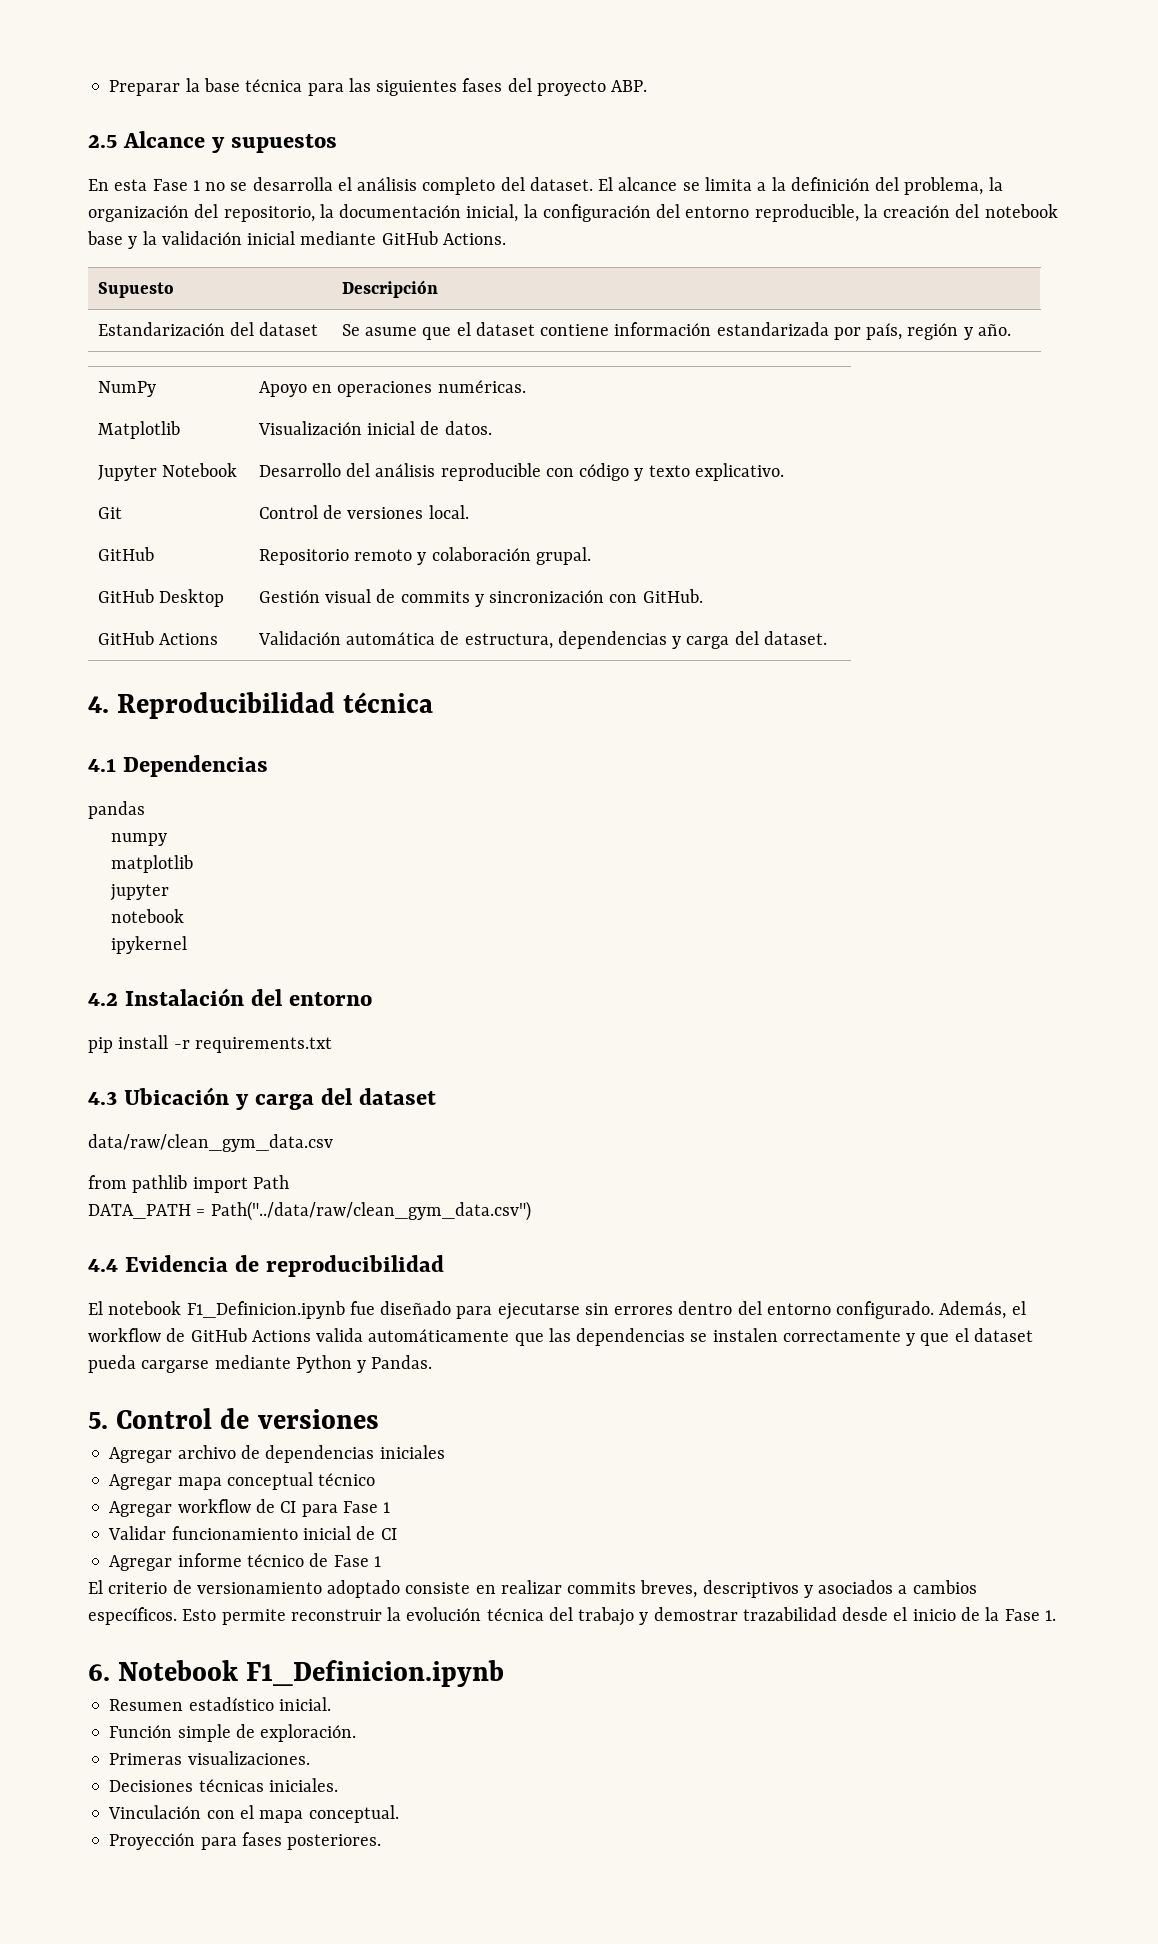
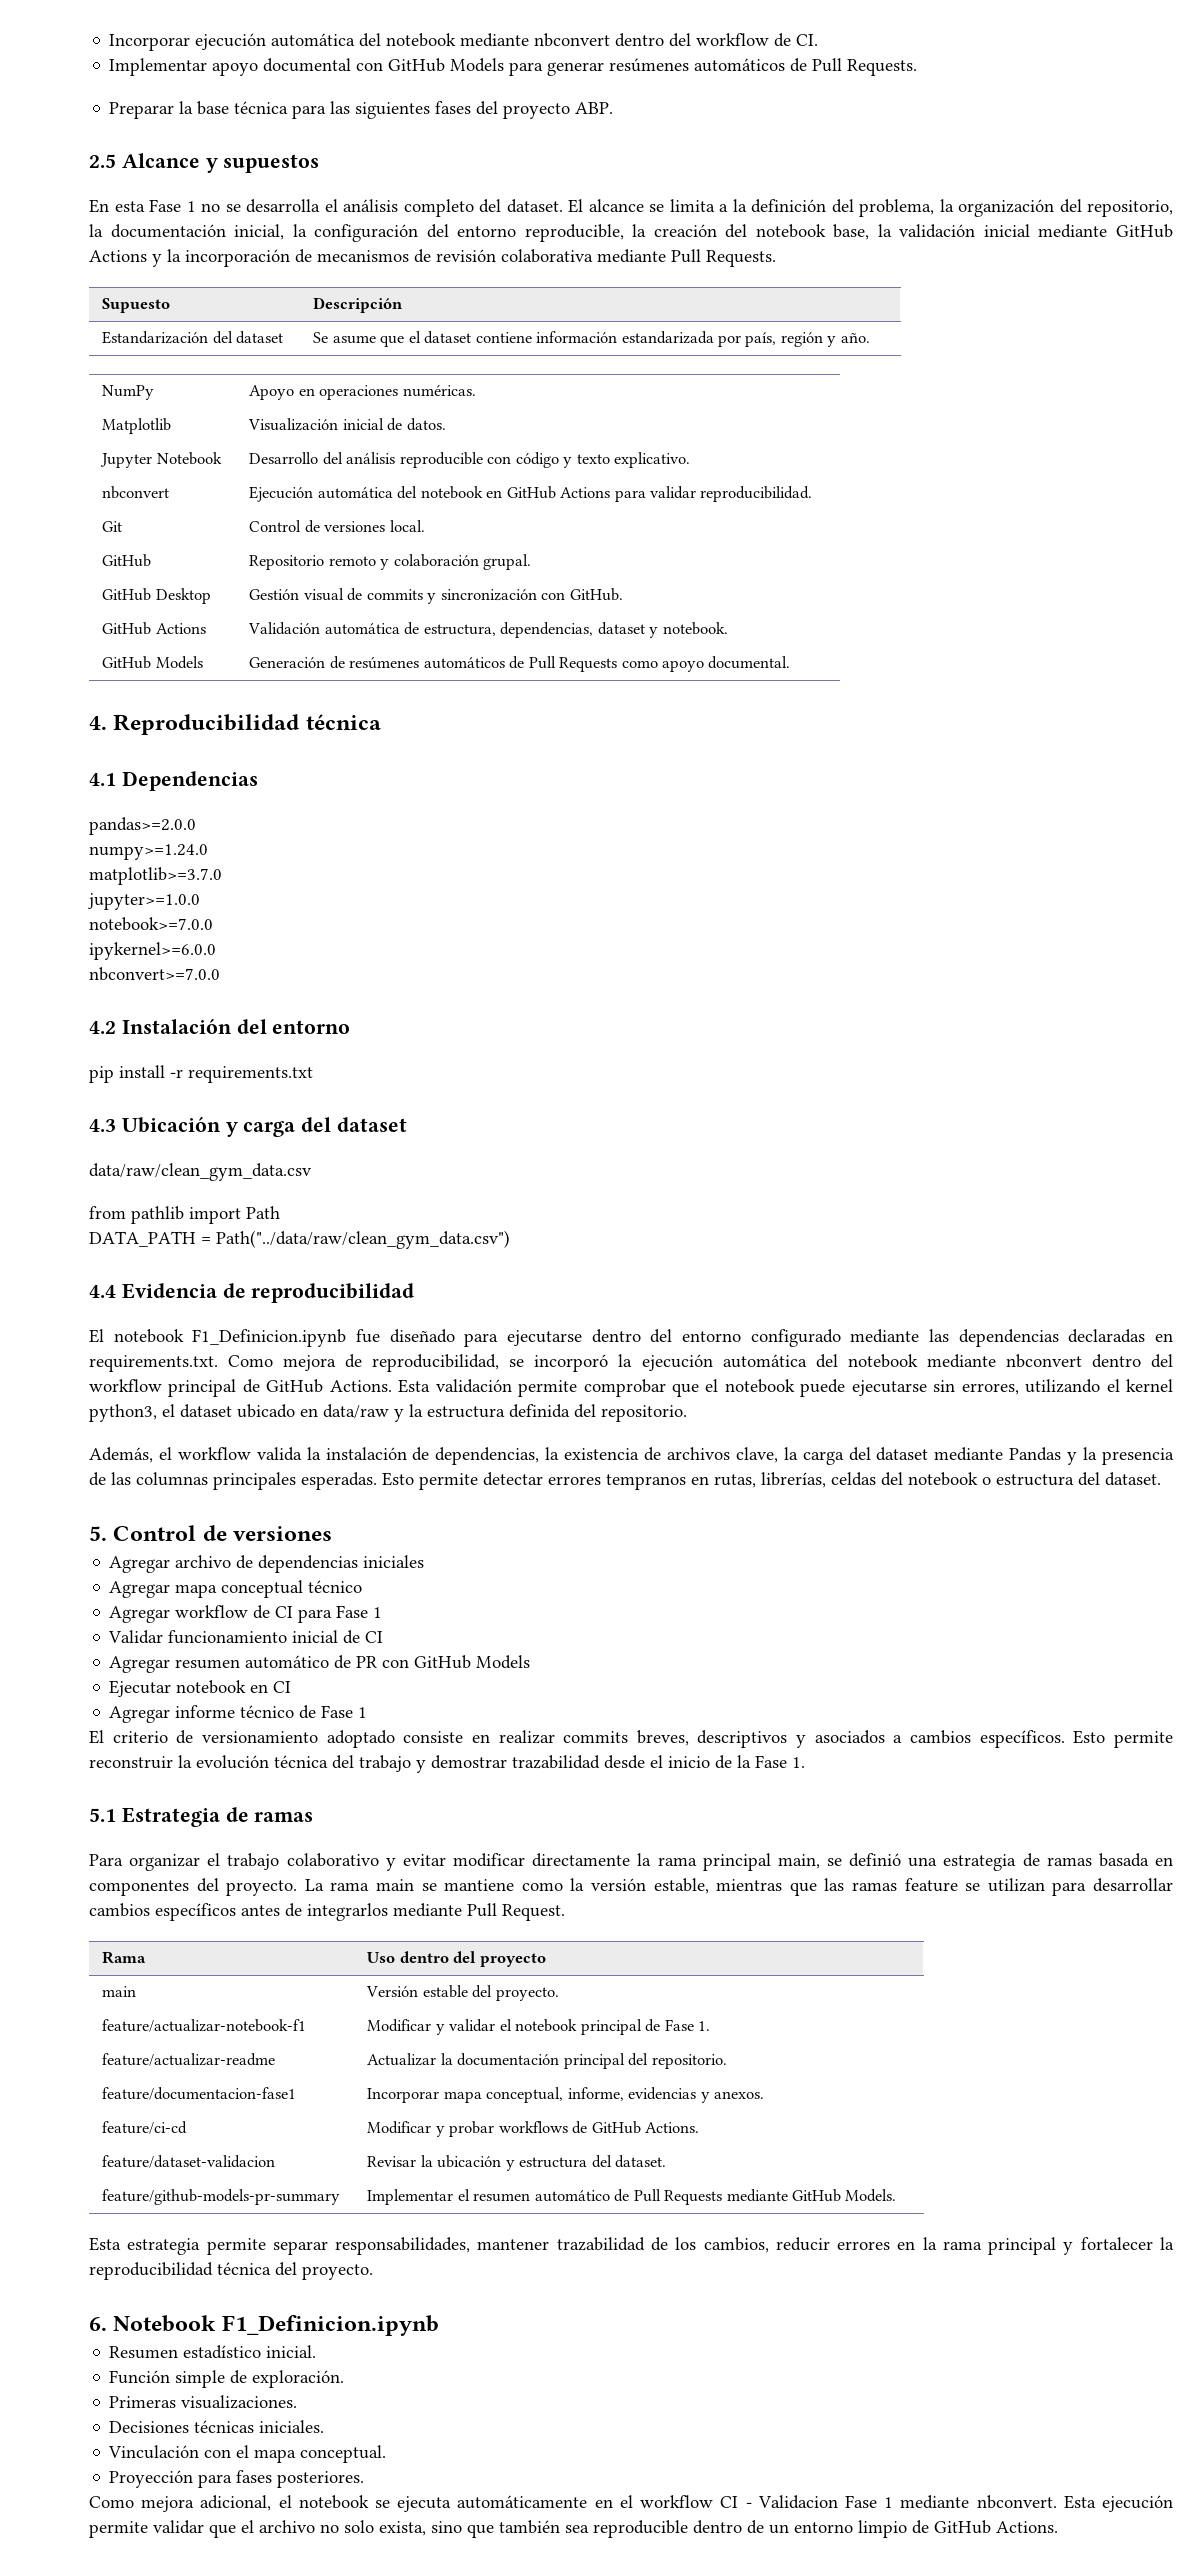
(109, 88) none -> [109,33,819,51] [109,58,918,76] Incorporar ejecución automática del notebook mediante nbconvert dentro del workflow de CI. // Implementar apoyo documental con GitHub Models para generar resúmenes automáticos de Pull Requests. //
[87,231,138,249] base y -> [833,224,870,240] base,
[442,233,506,245] Actions. -> [89,249,776,267] Actions y la incorporación de mecanismos de revisión colaborativa mediante Pull Requests.
(784, 472) none -> [102,486,170,499] [249,486,813,502] // nbconvert | Ejecución automática del notebook en GitHub Actions para validar reproducibilidad.
[557,631,827,649] dependencias y carga del dataset. -> [500,622,728,638] [102,656,203,669] [249,656,791,672] dependencias, dataset y notebook. // GitHub Models | Generación de resúmenes automáticos de Pull Requests como apoyo documental.
[88,801,145,819] [110,833,167,846] [110,855,193,873] [109,884,169,901] [110,909,184,923] [110,936,187,954] pandas // numpy // matplotlib // jupyter // notebook // ipykernel -> [89,817,196,835] [89,844,208,860] [89,867,222,885] [88,893,200,910] [89,917,213,931] [89,942,216,960] [89,967,220,981] pandas>=2.0.0 // numpy>=1.24.0 // matplotlib>=3.7.0 // jupyter>=1.0.0 // notebook>=7.0.0 // ipykernel>=6.0.0 // nbconvert>=7.0.0
[584,1303,674,1315] sin errores -> (583, 1338) none
[836,1301,1026,1319] [88,1328,1033,1346] [88,1355,433,1373] configurado. Además, el workflow de GitHub Actions valida automáticamente que las dependencias se instalen correctamente y que el dataset pueda cargarse mediante Python y Pandas. -> [750,1329,1173,1347] [89,1354,1174,1372] [89,1379,1173,1397] [89,1404,687,1422] [89,1447,1175,1465] [89,1472,1161,1490] configurado mediante las dependencias declaradas en requirements.txt. Como mejora de reproducibilidad, se incorporó la ejecución automática del notebook mediante nbconvert dentro del workflow principal de GitHub Actions. Esta validación permite comprobar que el notebook puede ejecutarse sin errores, utilizando el kernel python3, el dataset ubicado en data/raw y la estructura definida del repositorio. // Además, el workflow valida la instalación de dependencias, la existencia de archivos clave, la carga del dataset mediante Pandas y la presencia de las columnas principales esperadas. Esto permite detectar errores tempranos en rutas, librerías, celdas del notebook o estructura del dataset.
(397, 1534) none -> [109,1655,531,1673] [109,1680,292,1697] // Agregar resumen automático de PR con GitHub Models // Ejecutar notebook en CI
(1056, 1615) none -> [89,1807,314,1827] [89,1853,1173,1871] [89,1878,1174,1896] [89,1903,565,1921] [102,1951,147,1964] [367,1951,546,1967] [102,1986,137,1997] [366,1985,559,2001] [102,2019,307,2032] [367,2019,710,2035] [102,2053,276,2066] [367,2053,727,2069] [102,2087,297,2100] [367,2087,765,2103] [102,2121,188,2134] [367,2121,700,2137] [102,2155,276,2168] [367,2155,667,2171] [102,2189,341,2205] [367,2189,897,2205] [89,2237,1175,2255] [89,2262,373,2280] // 5.1 Estrategia de ramas // Para organizar el trabajo colaborativo y evitar modificar directamente la rama principal main, se definió una estrategia de ramas basada en componentes del proyecto. La rama main se mantiene como la versión estable, mientras que las ramas feature se utilizan para desarrollar cambios específicos antes de integrarlos mediante Pull Request. // Rama | Uso dentro del proyecto // main | Versión estable del proyecto. // feature/actualizar-notebook-f1 | Modificar y validar el notebook principal de Fase 1. // feature/actualizar-readme | Actualizar la documentación principal del repositorio. // feature/documentacion-fase1 | Incorporar mapa conceptual, informe, evidencias y anexos. // feature/ci-cd | Modificar y probar workflows de GitHub Actions. // feature/dataset-validacion | Revisar la ubicación y estructura del dataset. // feature/github-models-pr-summary | Implementar el resumen automático de Pull Requests mediante GitHub Models. // Esta estrategia permite separar responsabilidades, mantener trazabilidad de los cambios, reducir errores en la rama principal y fortalecer la reproducibilidad técnica del proyecto.
(382, 1842) none -> [89,2495,1173,2512] [89,2520,1058,2538] // Como mejora adicional, el notebook se ejecuta automáticamente en el workflow CI - Validacion Fase 1 mediante nbconvert. Esta ejecución permite validar que el archivo no solo exista, sino que también sea reproducible dentro de un entorno limpio de GitHub Actions.

